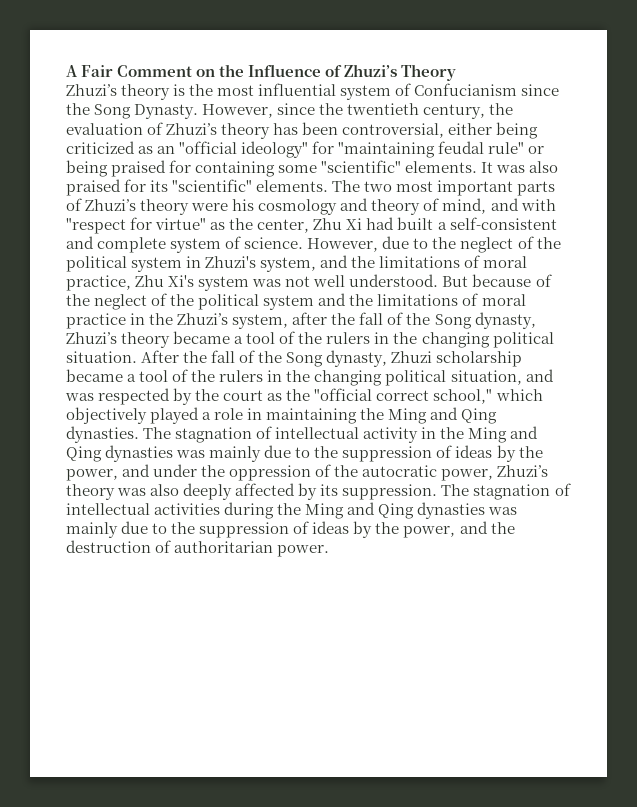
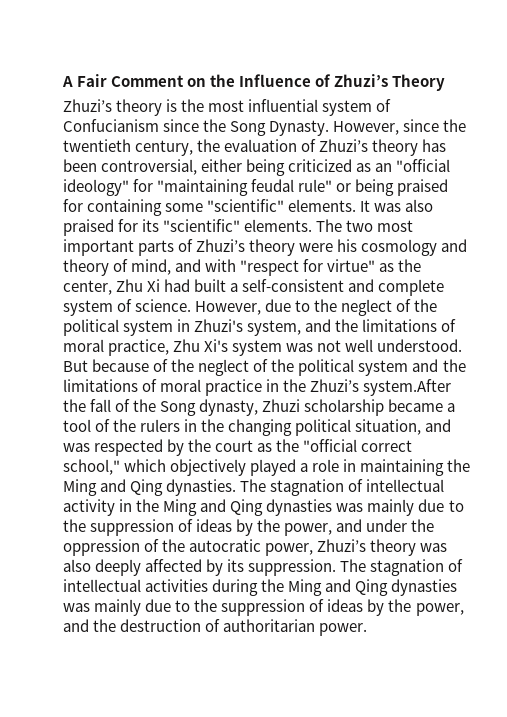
[232,312,536,329] [66,331,554,348] [66,350,180,363] system, after the fall of the Song dynasty, Zhuzi’s theory became a tool of the rulers in the changing political situation. After -> [363,379,452,396] system.After

